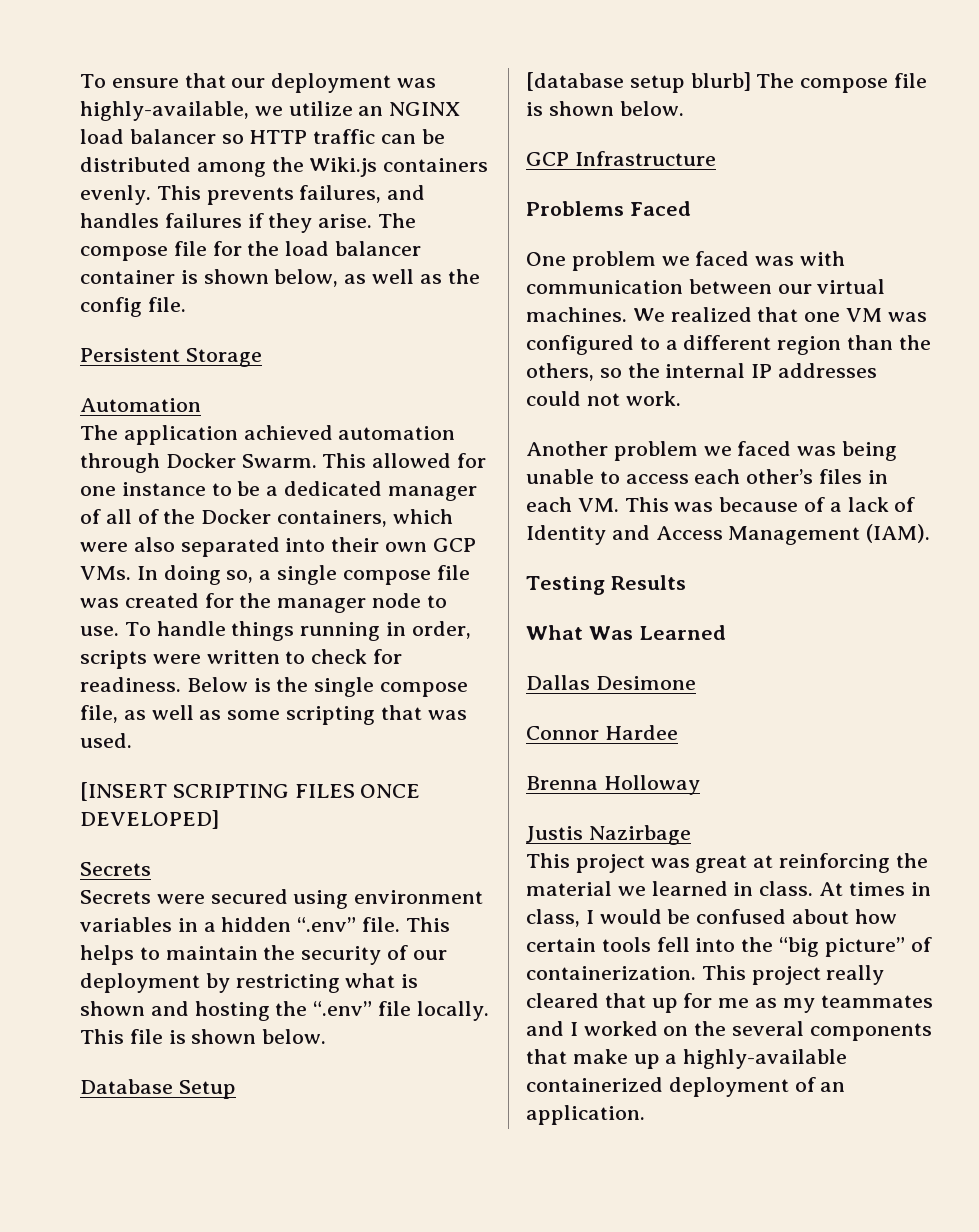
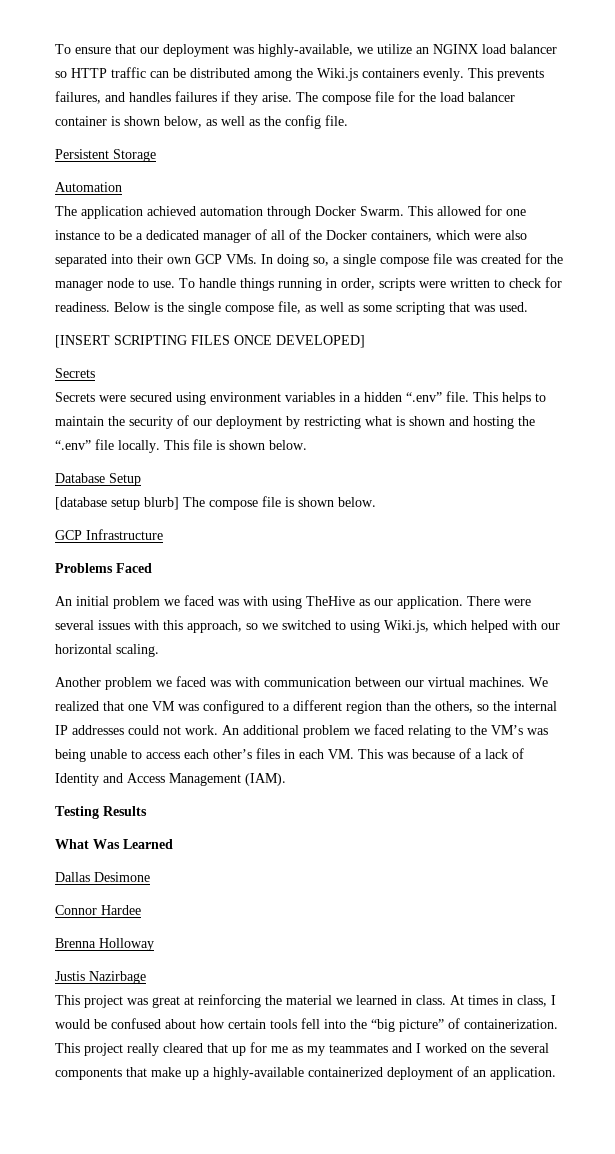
[526,252,566,266] One -> [55,595,531,609] [55,620,560,633] [55,644,159,657] [55,677,101,687] An initial problem we faced was with using TheHive as our application. There were several issues with this approach, so we switched to using Wiki.js, which helped with our horizontal scaling. // Another
[526,441,792,461] // Another problem we faced -> [222,724,523,738] An additional problem we faced relating to the VM’s

